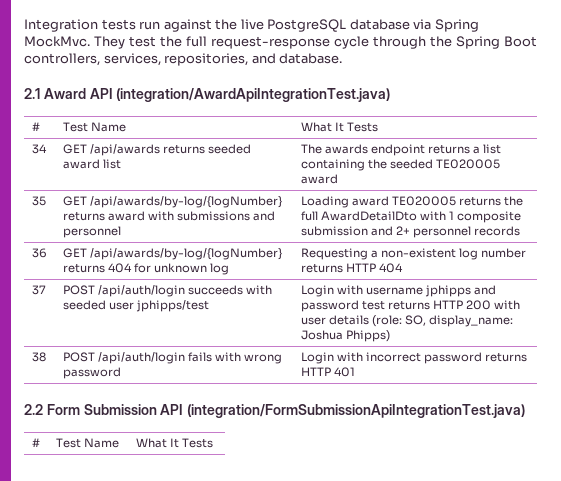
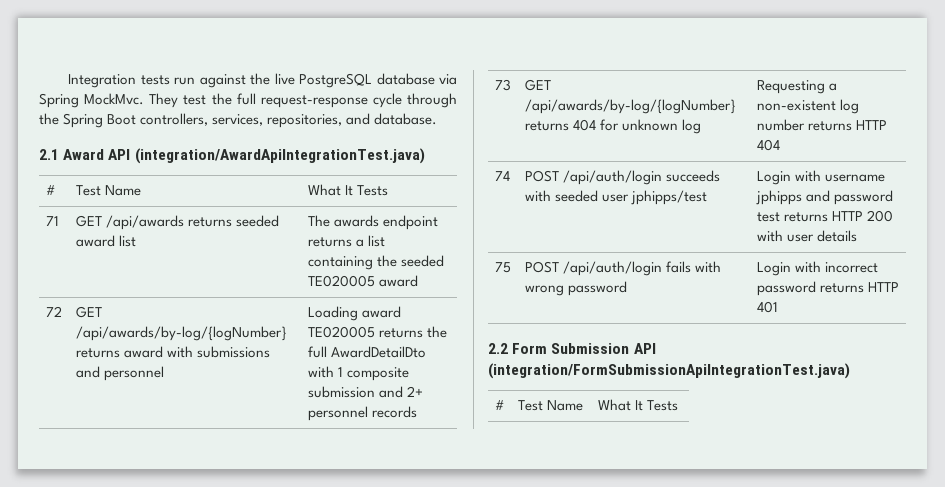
[31,144,47,154] 34 -> [45,216,59,226] 71
[31,196,46,206] 35 -> [45,306,62,317] 72
[31,248,47,258] 36 -> [494,79,511,91] 73
[31,285,46,295] 37 -> [494,171,510,181] 74
[371,315,514,327] [300,330,390,342] [31,352,46,362] (role: SO, display_name: Joshua Phipps) // 38 -> [494,262,511,273] // 75

